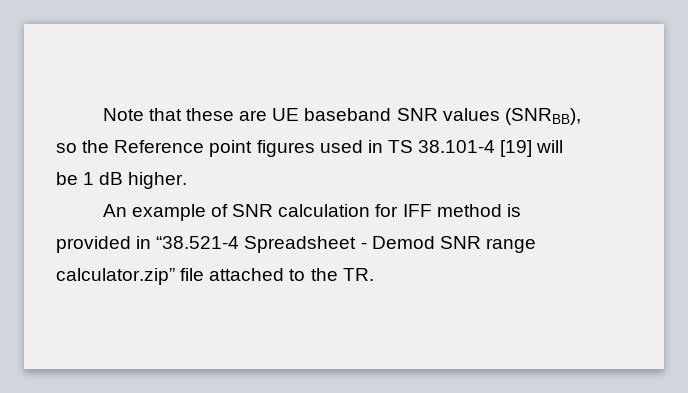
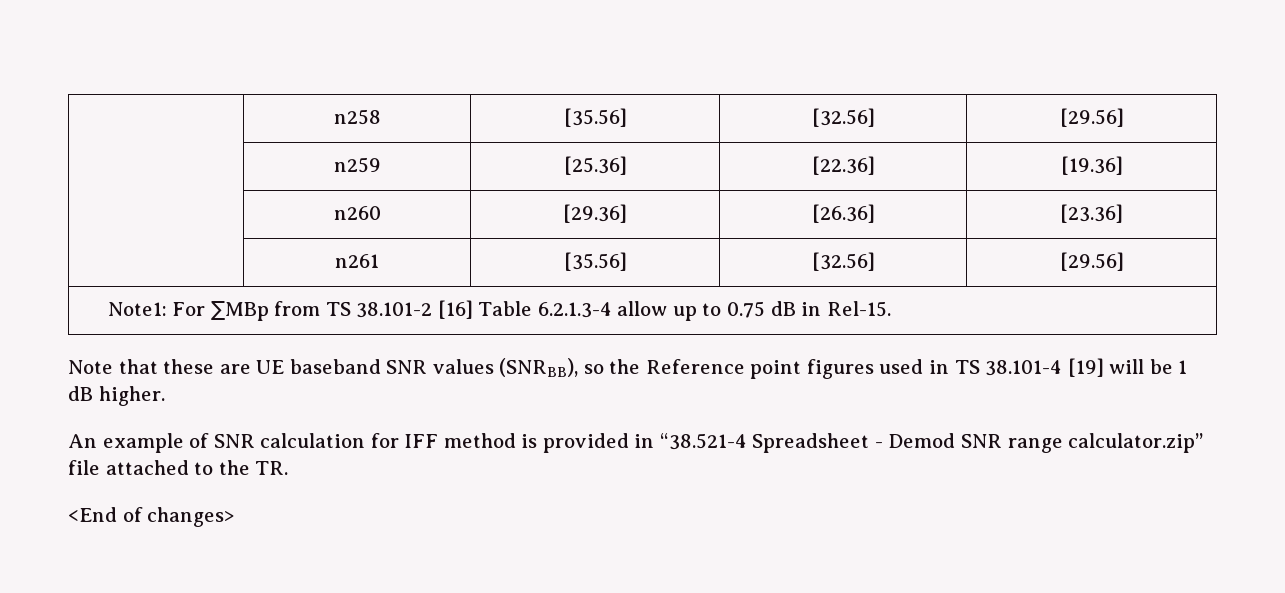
(102, 114) none -> [333,109,381,125] [563,108,627,127] [811,108,875,127] [1059,108,1124,127] [333,157,381,173] [563,156,627,175] [811,156,875,175] [1060,156,1123,175] [333,206,381,220] [563,204,627,223] [811,204,875,223] [1060,204,1123,223] [334,254,379,268] [563,252,627,271] [811,252,875,271] [1059,252,1124,271] [107,300,891,321] | n258 | [35.56] | [32.56] | [29.56] // | n259 | [25.36] | [22.36] | [19.36] // | n260 | [29.36] | [26.36] | [23.36] // | n261 | [35.56] | [32.56] | [29.56] // Note1: For ∑MBp from TS 38.101-2 [16] Table 6.2.1.3-4 allow up to 0.75 dB in Rel-15. //
(374, 274) none -> [68,507,235,527] // <End of changes>

